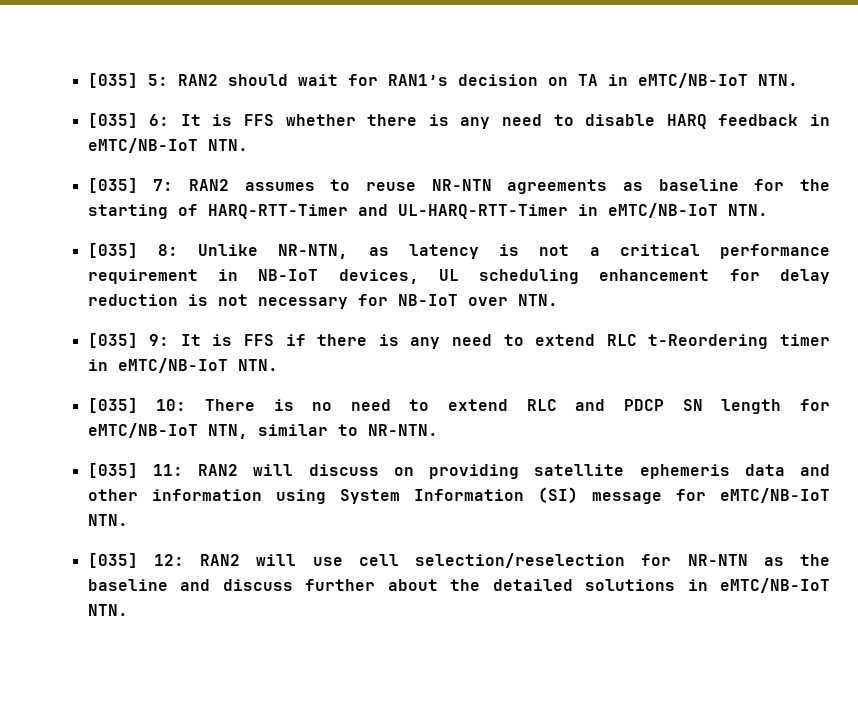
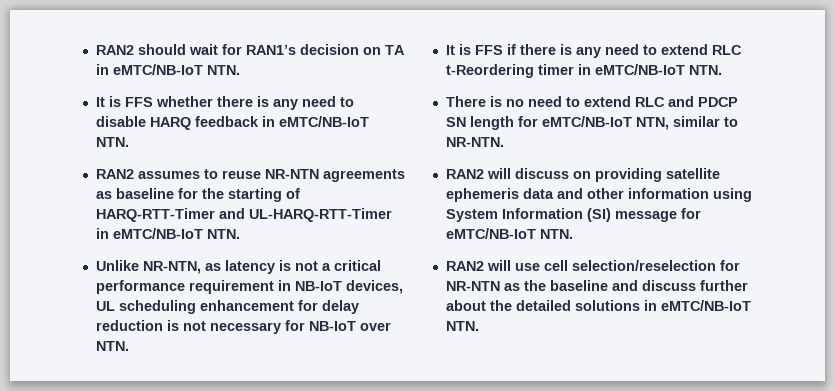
[87,73,168,88] [035] 5: -> (95, 50) none
[87,113,170,128] [035] 6: -> (240, 70) none
[87,178,174,193] [035] 7: -> (129, 142) none
[87,243,178,258] [035] 8: -> (240, 234) none
[87,333,170,348] [035] 9: -> (129, 346) none
[87,398,187,413] [035] 10: -> (722, 70) none
[87,463,183,478] [035] 11: -> (504, 142) none
[87,553,184,568] [035] 12: -> (573, 234) none

